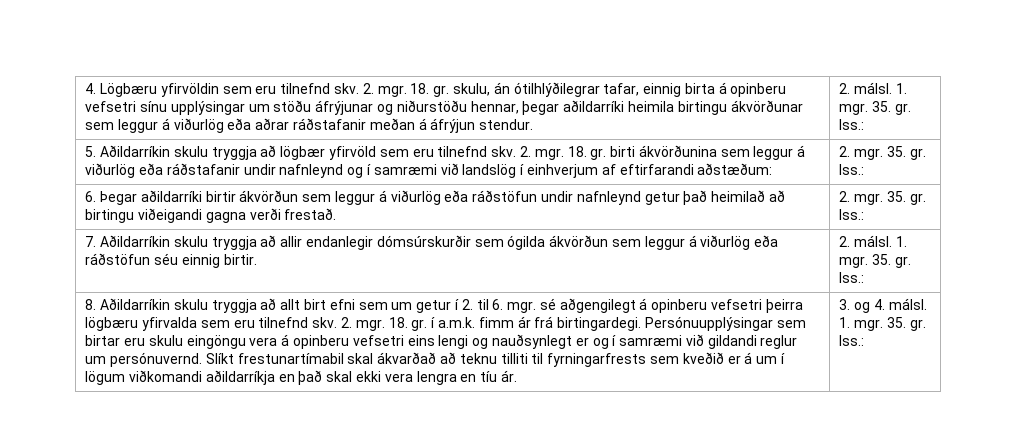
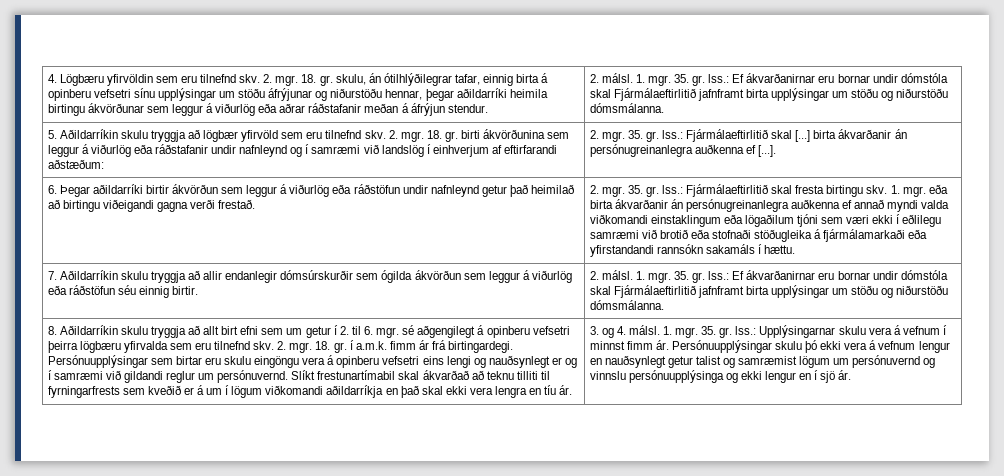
(865, 124) none -> [732,73,948,83] [589,88,949,101] [589,103,664,113] Ef ákvarðanirnar eru bornar undir dómstóla skal Fjármálaeftirlitið jafnframt birta upplýsingar um stöðu og niðurstöðu dómsmálanna.
(865, 169) none -> [686,129,907,142] [589,144,776,157] Fjármálaeftirlitið skal [...] birta ákvarðanir án persónugreinanlegra auðkenna ef [...].
(865, 214) none -> [686,184,948,197] [589,199,950,212] [589,214,942,227] [589,229,928,242] [589,244,795,257] Fjármálaeftirlitið skal fresta birtingu skv. 1. mgr. eða birta ákvarðanir án persónugreinanlegra auðkenna ef annað myndi valda viðkomandi einstaklingum eða lögaðilum tjóni sem væri ekki í eðlilegu samræmi við brotið eða stofnaði stöðugleika á fjármálamarkaði eða yfirstandandi rannsókn sakamáls í hættu.
(865, 277) none -> [732,270,948,280] [589,285,949,298] [589,300,664,310] Ef ákvarðanirnar eru bornar undir dómstóla skal Fjármálaeftirlitið jafnframt birta upplýsingar um stöðu og niðurstöðu dómsmálanna.
(865, 340) none -> [759,325,947,338] [589,340,950,353] [589,355,936,368] [589,370,852,383] Upplýsingarnar skulu vera á vefnum í minnst fimm ár. Persónuupplýsingar skulu þó ekki vera á vefnum lengur en nauðsynlegt getur talist og samræmist lögum um persónuvernd og vinnslu persónuupplýsinga og ekki lengur en í sjö ár.

